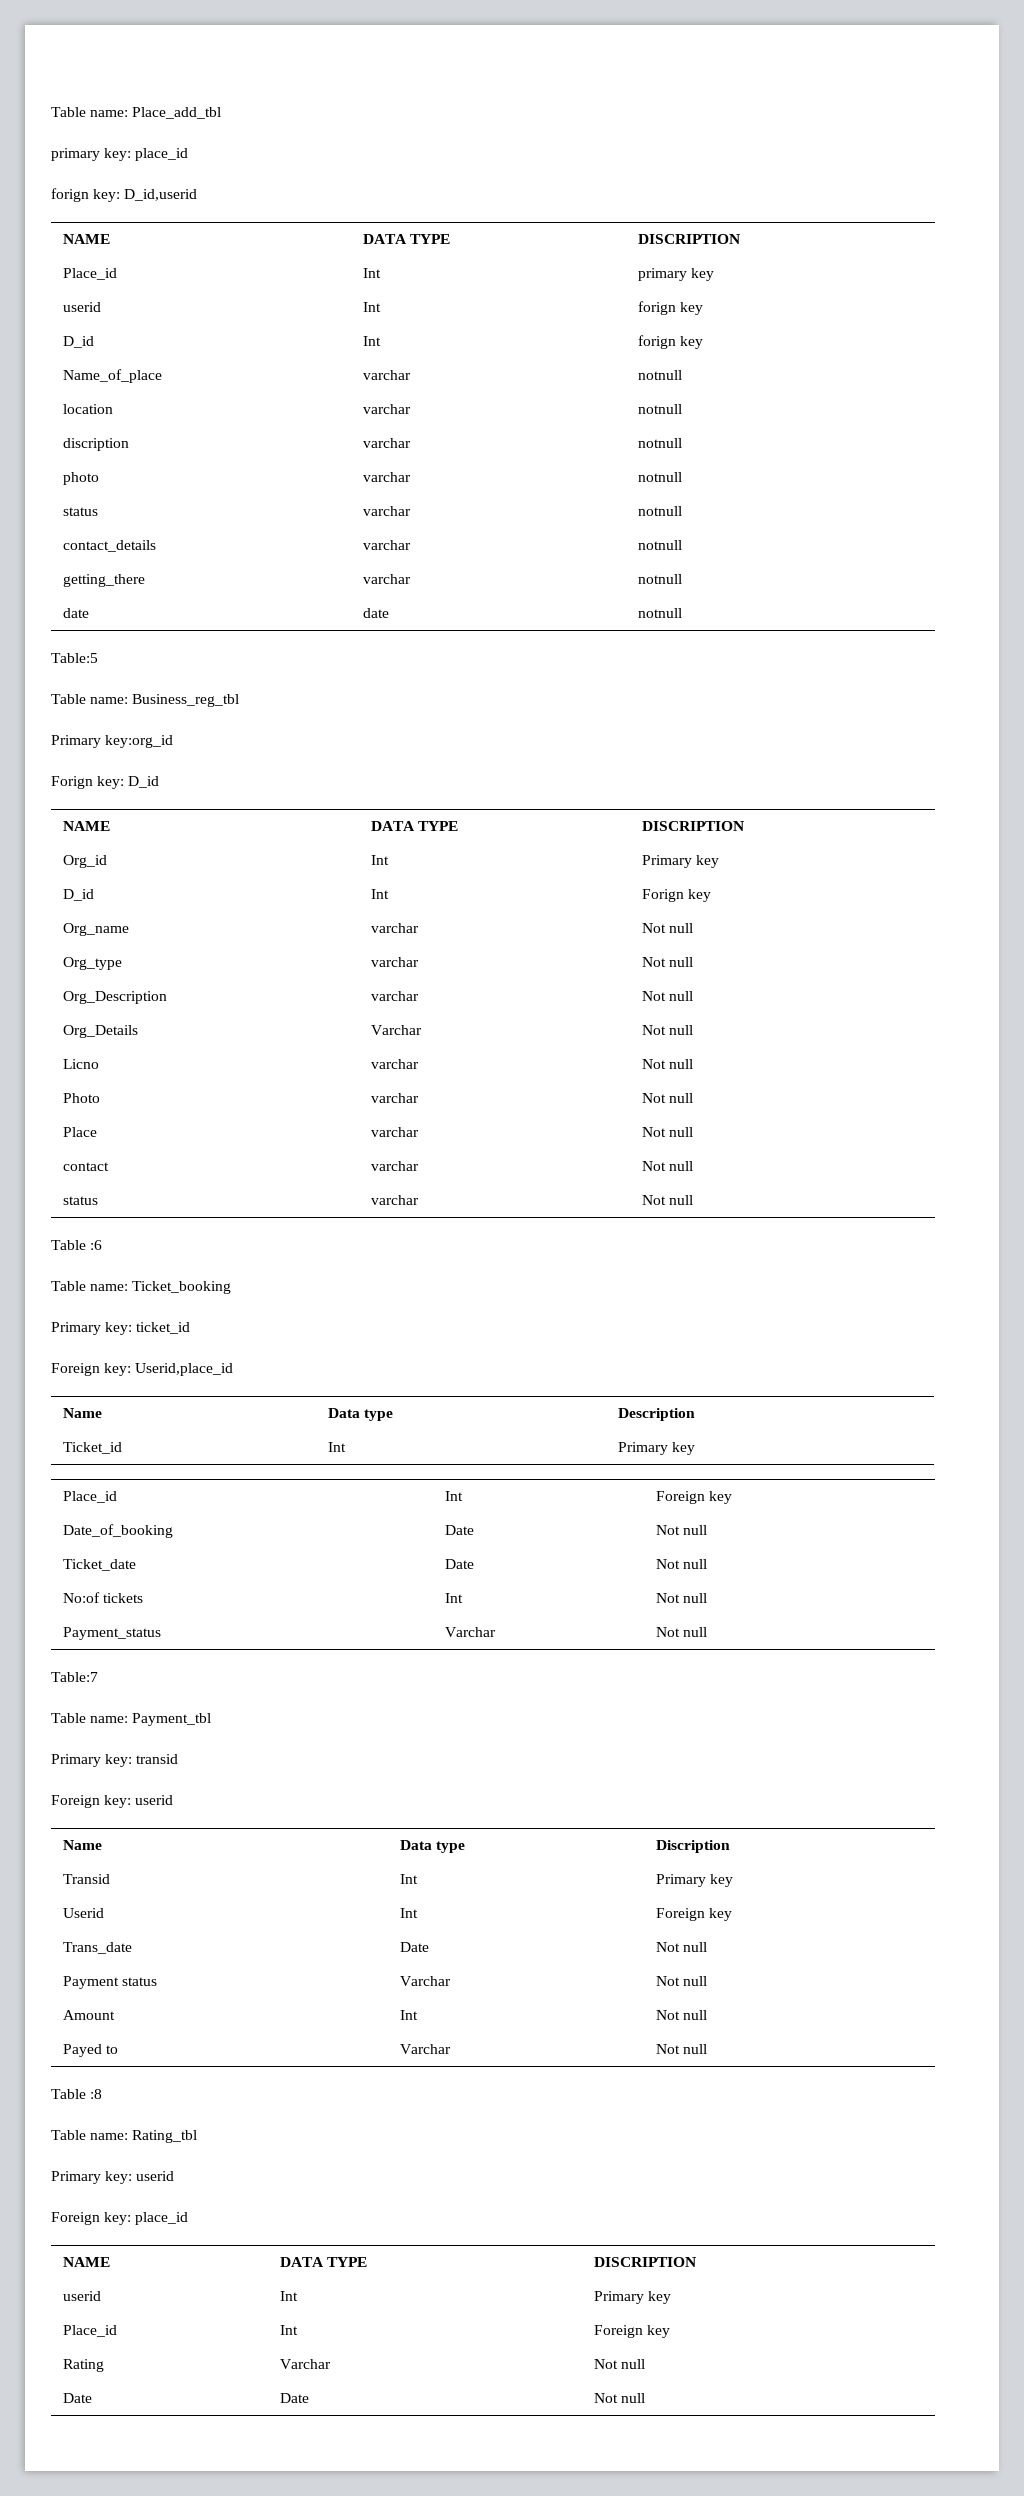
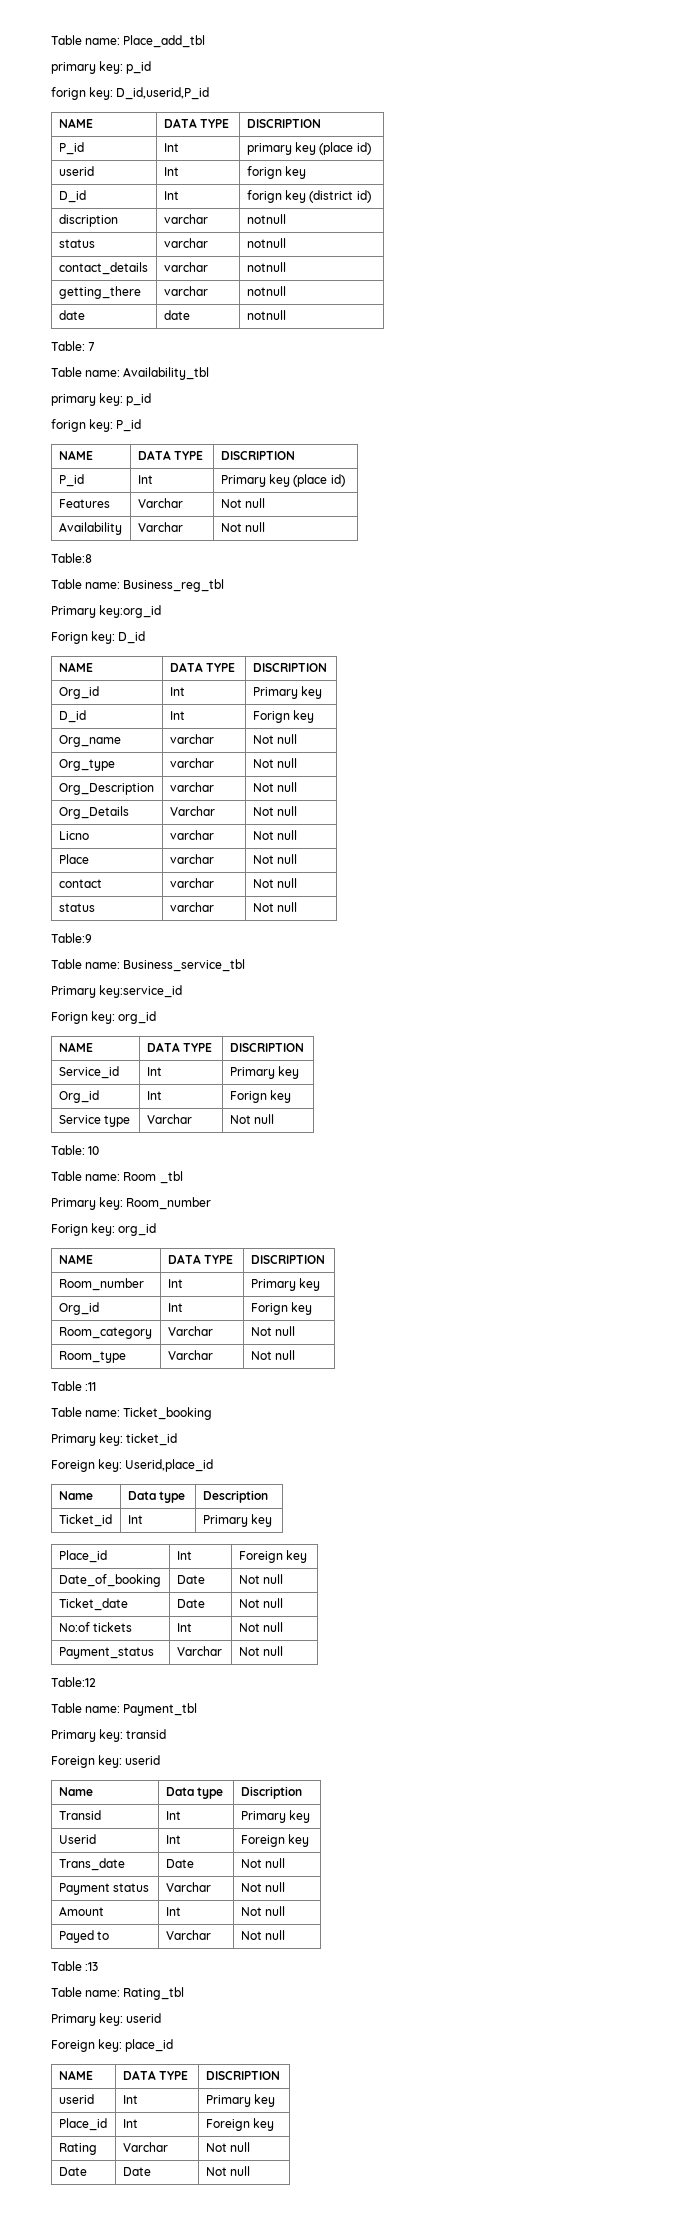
[135,148,189,161] [51,188,198,202] [62,234,110,244] [362,234,450,244] [637,234,740,244] [62,268,117,280] place_id // forign key: D_id,userid // NAME | DATA TYPE | DISCRIPTION // Place_id -> [126,61,152,74] [51,87,210,100] [58,118,93,128] [163,118,230,128] [246,119,321,128] [58,142,84,155] p_id // forign key: D_id,userid,P_id // NAME | DATA TYPE | DISCRIPTION // P_id
(714, 274) none -> [319,142,371,155] (place id)
[62,369,162,383] [362,370,411,380] [637,370,682,380] [62,404,113,414] [362,404,411,414] [637,404,682,414] // Name_of_place | varchar | notnull // location | varchar | notnull -> [309,190,371,203] (district id)
[62,472,99,485] [362,472,411,482] [637,472,682,482] // photo | varchar | notnull -> (286, 219) none
[51,653,98,663] Table:5 -> [51,341,96,351] [51,367,210,380] [51,393,152,406] [51,419,142,432] [58,450,93,460] [137,450,204,460] [220,451,295,460] [58,474,84,487] [137,475,153,484] [220,474,345,487] [58,499,110,508] [137,498,183,508] [220,498,266,508] [58,522,122,535] [137,522,183,532] [220,522,266,532] [51,553,92,563] Table: 7 // Table name: Availability_tbl // primary key: p_id // forign key: P_id // NAME | DATA TYPE | DISCRIPTION // P_id | Int | Primary key (place id) // Features | Varchar | Not null // Availability | Varchar | Not null // Table:8
[62,1093,100,1103] [370,1093,419,1103] [641,1093,693,1103] // Photo | varchar | Not null -> (298, 835) none
[51,1240,103,1250] // Table :6 -> [51,933,92,943] [51,959,246,972] [51,985,183,998] [51,1011,157,1024] [58,1042,93,1052] [146,1042,213,1052] [229,1043,304,1052] [58,1066,119,1079] [146,1067,162,1076] [229,1066,300,1079] [58,1090,99,1103] [146,1091,162,1100] [229,1090,292,1103] [58,1115,131,1127] [146,1114,192,1124] [229,1114,275,1124] [51,1145,100,1155] [51,1171,183,1184] [51,1197,212,1210] [51,1223,157,1236] [58,1254,93,1264] [167,1254,234,1264] [250,1255,325,1264] [58,1278,144,1291] [167,1279,183,1288] [250,1278,321,1291] [58,1302,99,1315] [167,1303,183,1312] [250,1302,313,1315] [58,1327,152,1339] [167,1326,213,1336] [250,1326,296,1336] [58,1351,126,1363] [167,1350,213,1360] [250,1350,296,1360] [51,1381,97,1391] // Table:9 // Table name: Business_service_tbl // Primary key:service_id // Forign key: org_id // NAME | DATA TYPE | DISCRIPTION // Service_id | Int | Primary key // Org_id | Int | Forign key // Service type | Varchar | Not null // Table: 10 // Table name: Room _tbl // Primary key: Room_number // Forign key: org_id // NAME | DATA TYPE | DISCRIPTION // Room_number | Int | Primary key // Org_id | Int | Forign key // Room_category | Varchar | Not null // Room_type | Varchar | Not null // Table :11
[51,1672,98,1682] Table:7 -> [51,1677,96,1687] Table:12
[90,2089,103,2099] :8 -> [85,1962,99,1971] :13

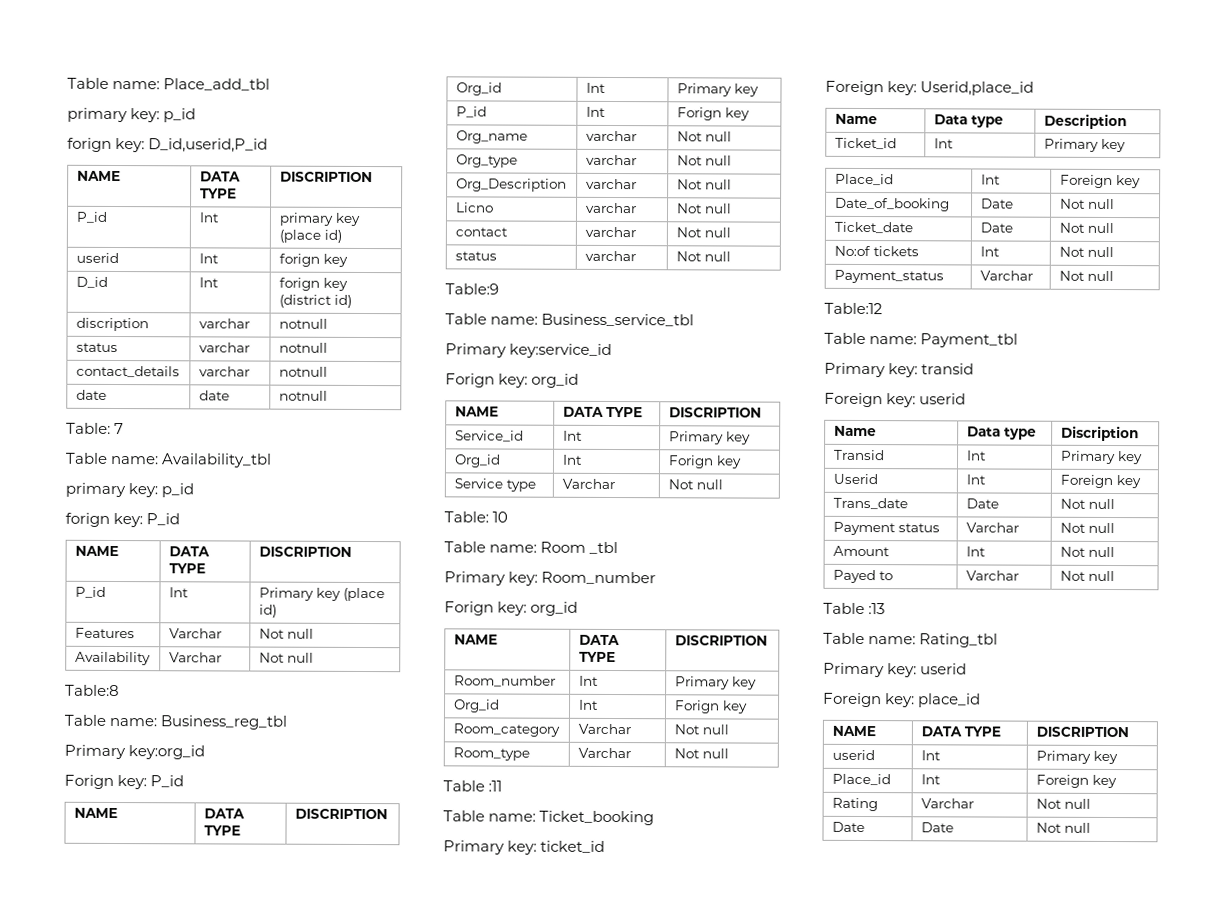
[58,286,141,299] [163,286,208,296] [246,286,286,296] // getting_there | varchar | notnull -> (328, 371) none
[118,631,146,644] D_id -> [150,775,185,788] P_id
[58,710,86,723] D_id -> [455,106,487,118] P_id
[58,806,129,819] [169,806,215,816] [252,806,298,816] // Org_Details | Varchar | Not null -> (732, 184) none
[58,854,89,864] [169,854,214,864] [252,854,298,864] // Place | varchar | Not null -> (732, 208) none

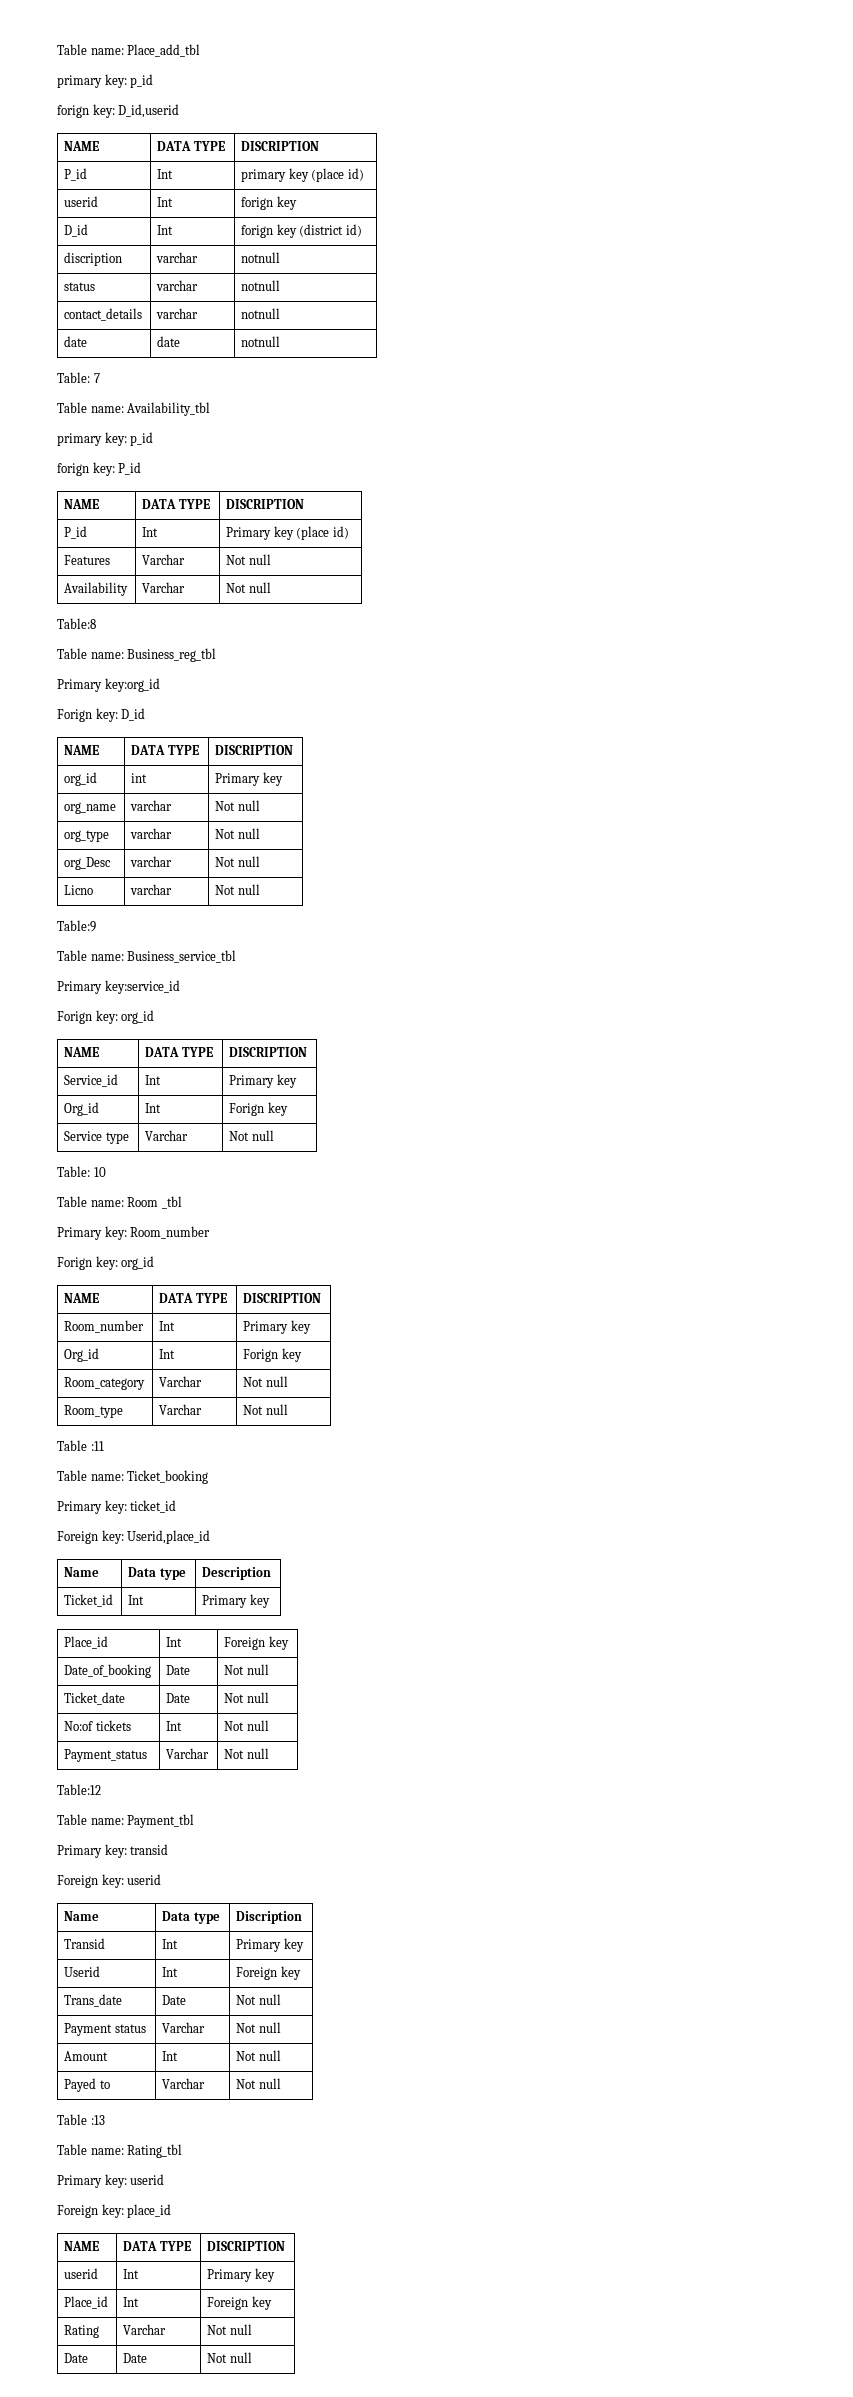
[148,138,269,153] D_id,userid,P_id -> [118,104,180,118] D_id,userid
[150,775,185,788] [73,807,118,819] [203,808,245,819] [203,825,241,836] [294,808,388,820] [455,82,502,96] [585,82,606,93] [676,83,759,97] [455,106,487,118] [585,106,606,117] [676,107,750,121] [455,130,528,144] [585,130,637,142] [676,131,732,142] [455,154,518,168] [585,154,637,166] [676,155,732,166] [455,178,567,192] P_id // NAME | DATA TYPE | DISCRIPTION // Org_id | Int | Primary key // P_id | Int | Forign key // Org_name | varchar | Not null // Org_type | varchar | Not null // Org_Description -> [121,708,146,721] [64,745,100,755] [131,745,199,755] [215,745,294,755] [64,772,98,786] [131,773,148,783] [215,772,283,786] [64,802,117,814] [130,800,173,811] [215,800,260,811] [64,830,110,842] [130,828,173,839] [215,828,260,839] [64,857,112,870] D_id // NAME | DATA TYPE | DISCRIPTION // org_id | int | Primary key // org_name | varchar | Not null // org_type | varchar | Not null // org_Desc
[454,227,508,237] [584,226,636,238] [675,227,731,238] [454,251,497,261] [584,250,636,262] [675,251,731,262] // contact | varchar | Not null // status | varchar | Not null -> (260, 889) none

